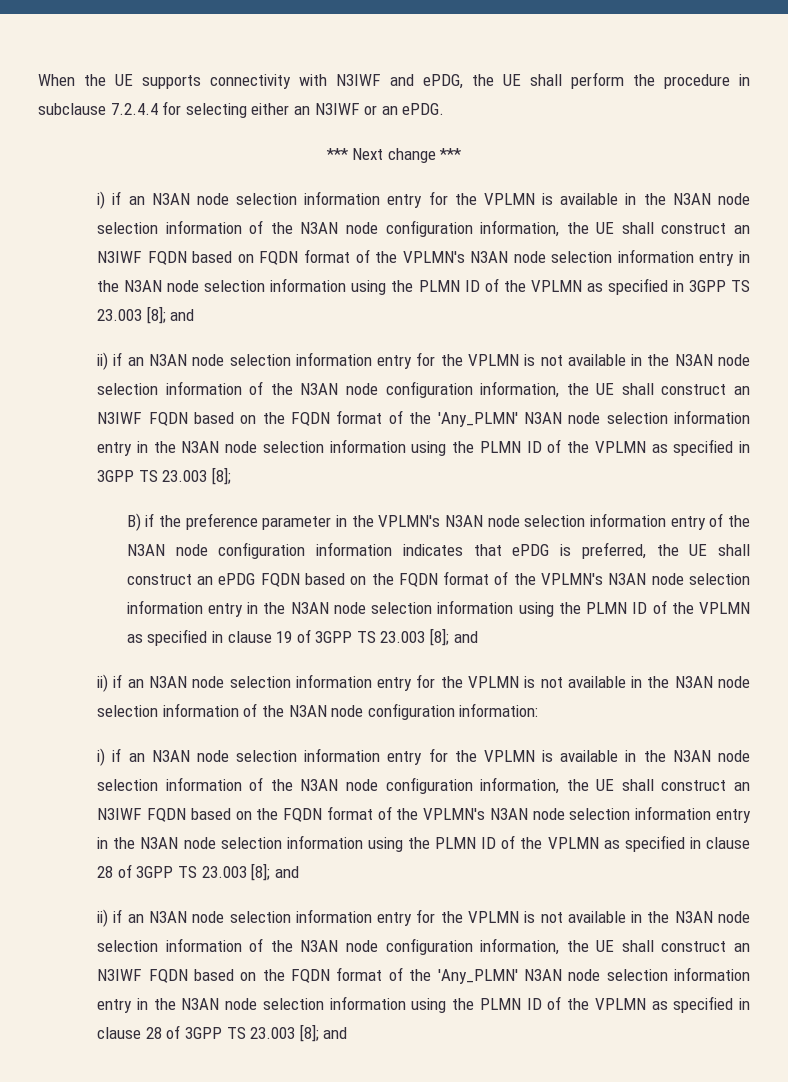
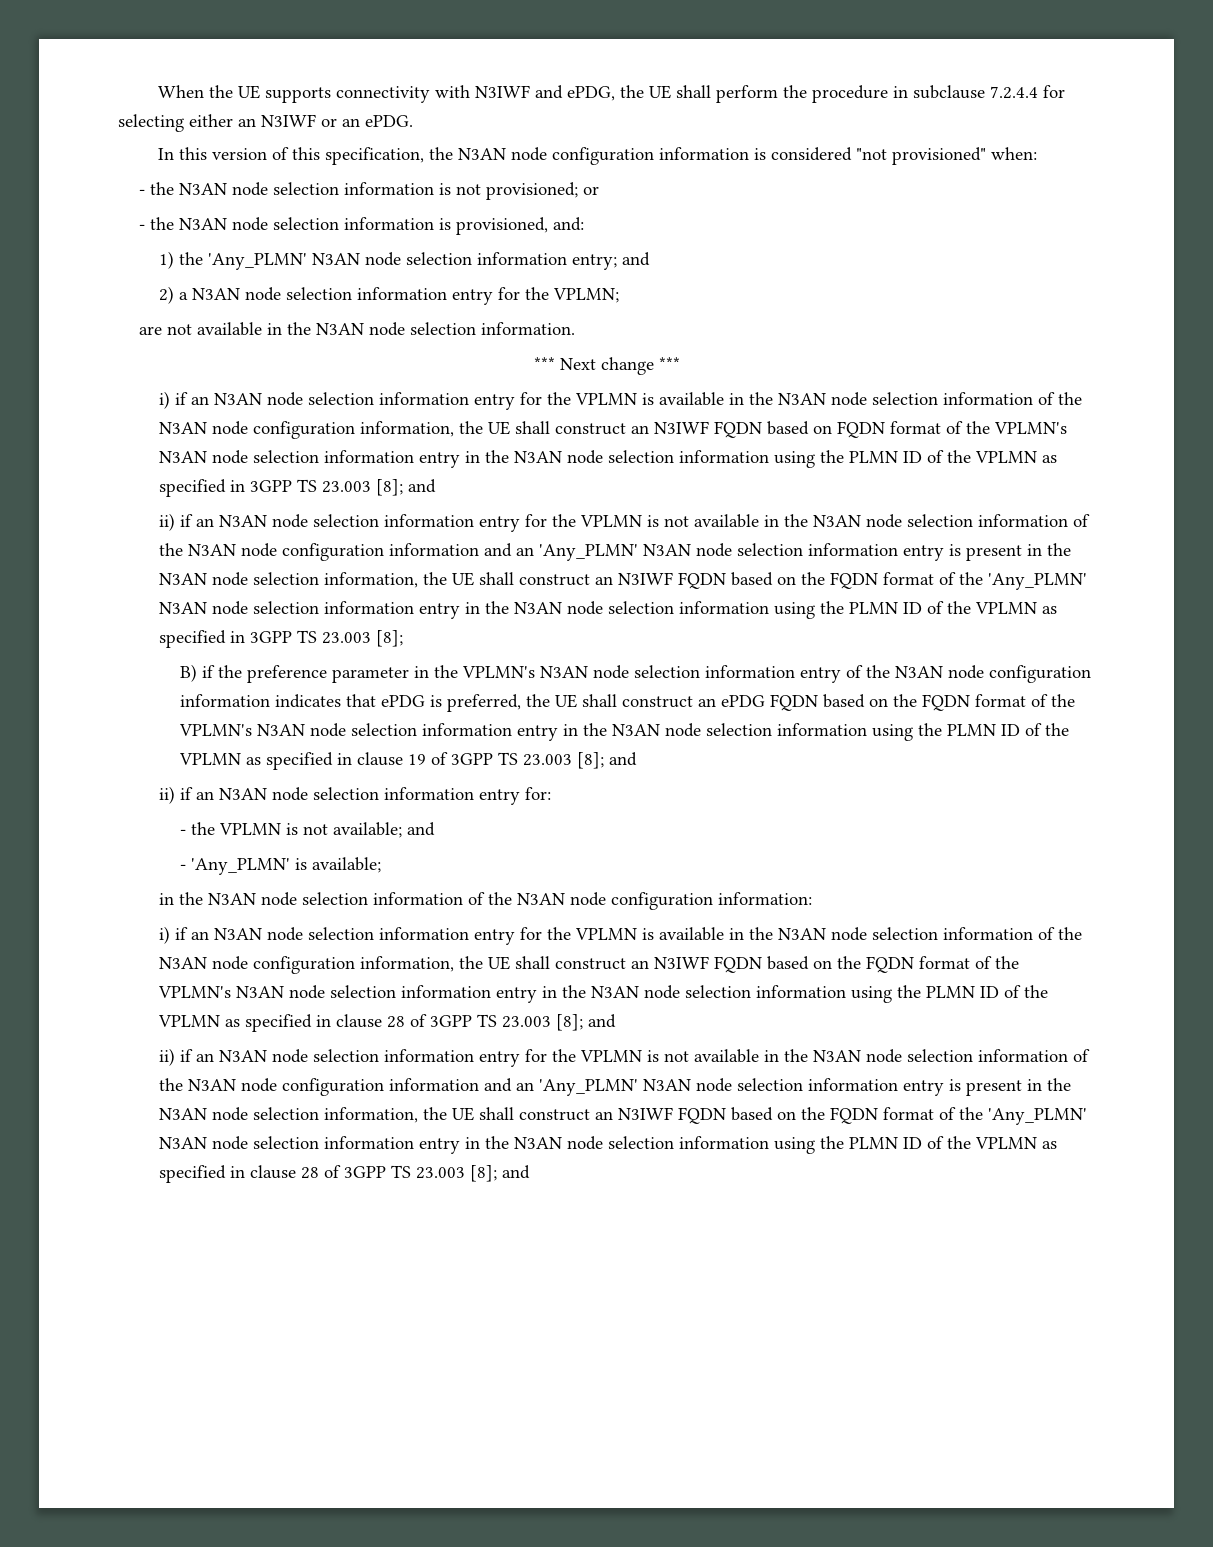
(445, 109) none -> [158,147,1038,165] [138,182,599,200] [138,217,584,235] [159,251,651,270] [159,286,620,305] [138,322,575,336] // In this version of this specification, the N3AN node configuration information is considered "not provisioned" when: // - the N3AN node selection information is not provisioned; or // - the N3AN node selection information is provisioned, and: // 1) the 'Any_PLMN' N3AN node selection information entry; and // 2) a N3AN node selection information entry for the VPLMN; // are not available in the N3AN node selection information.
(473, 389) none -> [389,543,1072,561] [159,572,320,586] information and an 'Any_PLMN' N3AN node selection information entry is present in the N3AN node selection
[416,674,626,688] for the VPLMN is not available -> [525,787,552,800] [180,822,436,838] [180,857,382,875] for: // - the VPLMN is not available; and // - 'Any_PLMN' is available; //
(473, 946) none -> [389,1078,1072,1096] [159,1107,320,1121] information and an 'Any_PLMN' N3AN node selection information entry is present in the N3AN node selection

